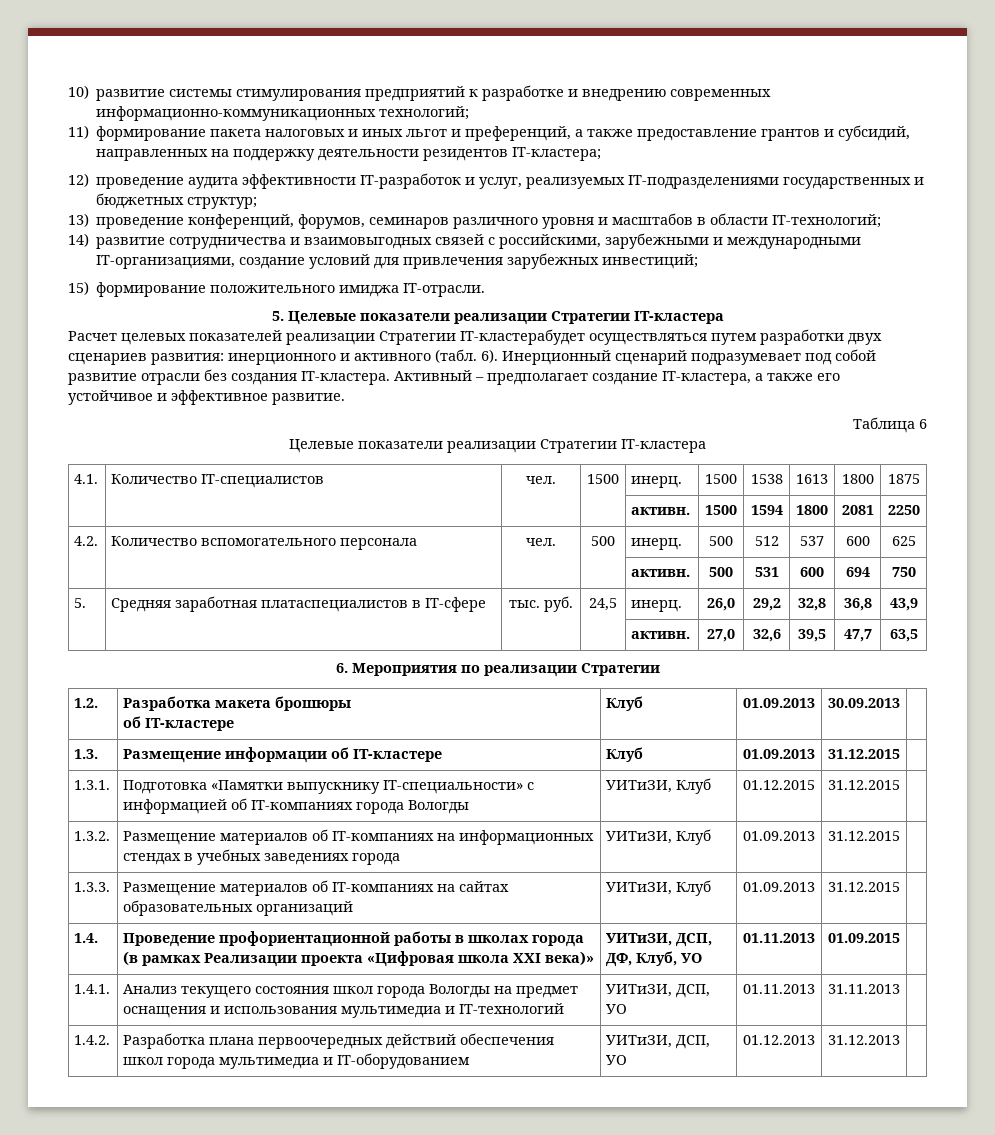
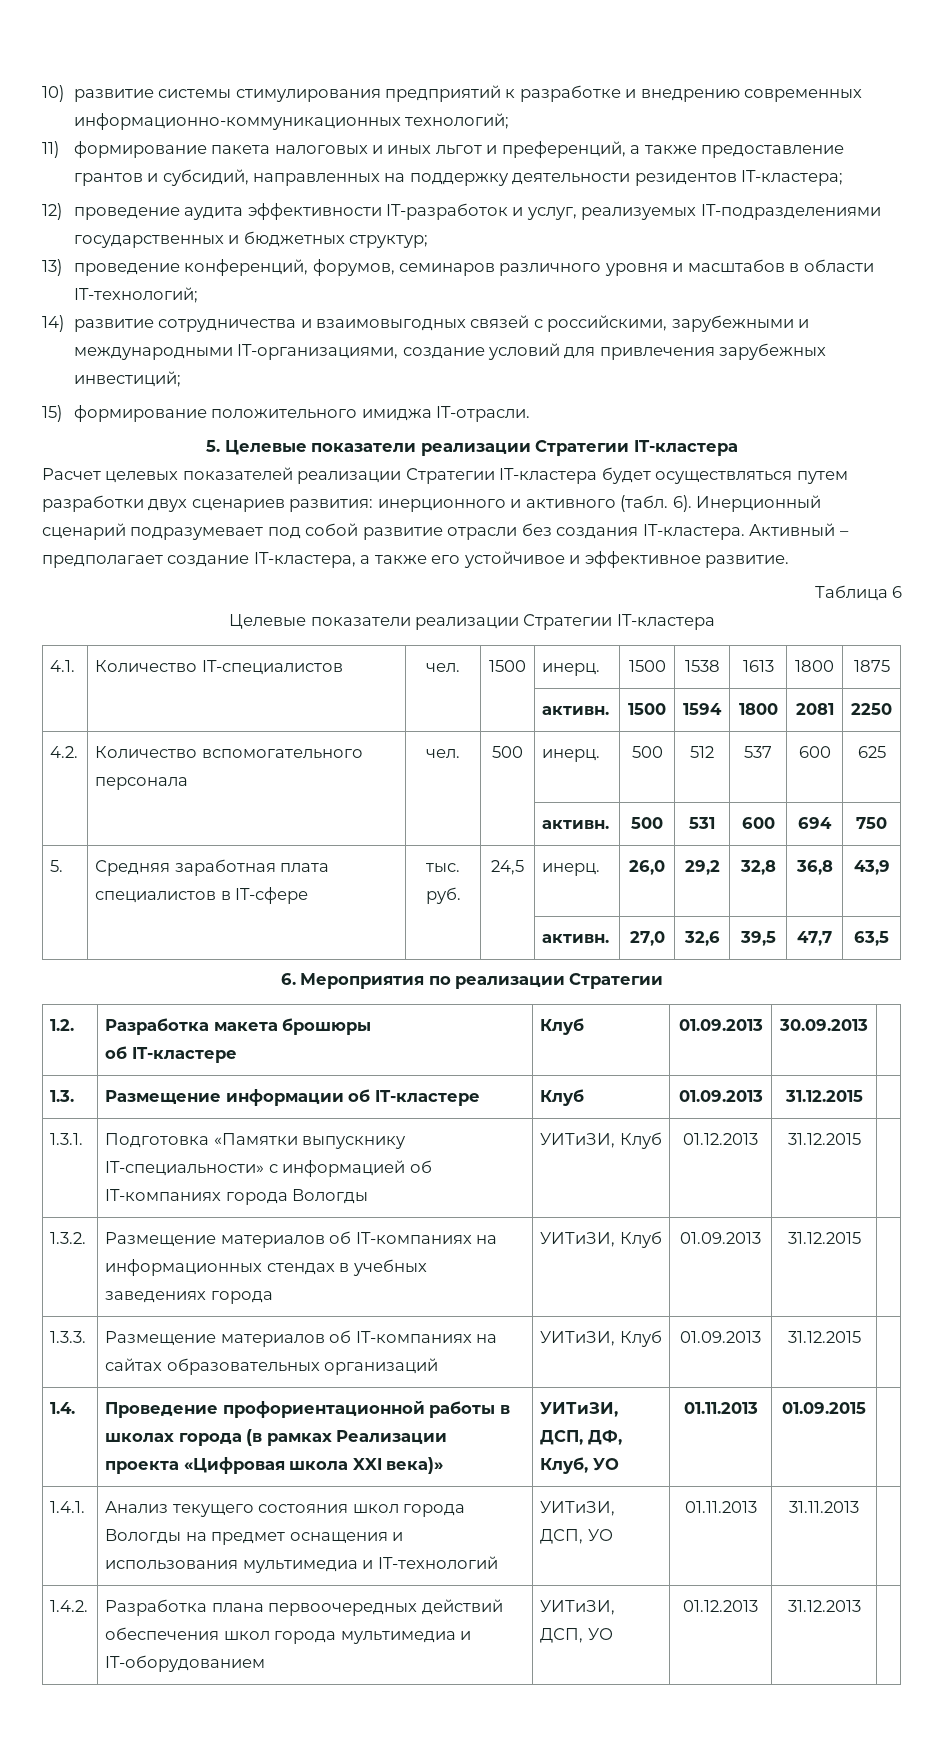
[460,329,585,345] IT-кластерабудет -> [499,467,651,484] IT-кластера будет
[261,600,409,612] платаспециалистов -> [280,863,330,872] [95,891,217,903] плата специалистов
[743,780,815,790] 01.12.2015 -> [683,1133,758,1145] 01.12.2013

